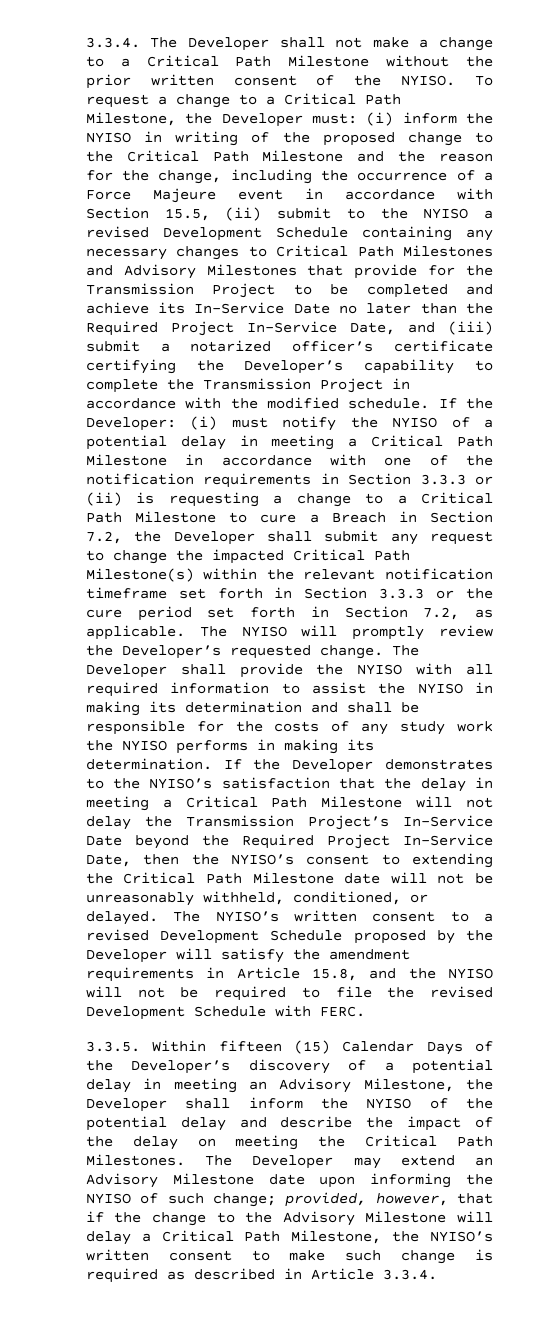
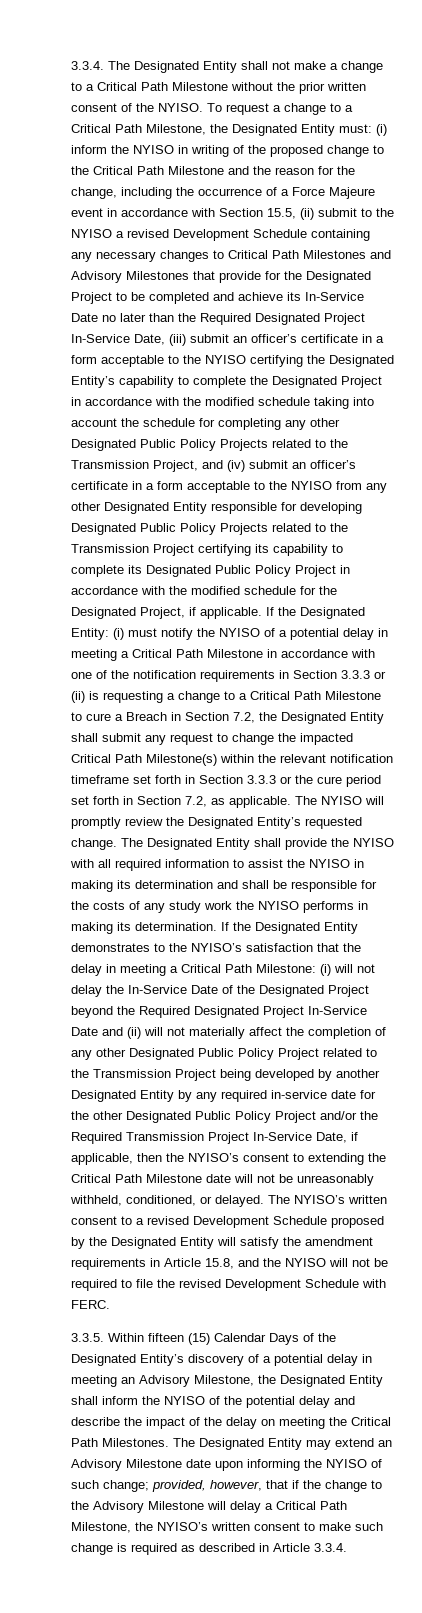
[188,37,270,51] Developer -> [134,61,238,73] Designated Entity
[221,113,303,127] Developer -> [232,124,336,136] Designated Entity
[85,283,194,295] Transmission -> [306,271,372,283] Designated
[170,321,435,336] Project In-Service Date, and -> [255,313,366,325] [71,334,166,345] Designated Project In-Service Date,
[160,340,493,352] [85,359,344,374] a notarized officer’s certificate certifying the Developer’s -> [233,334,385,343] [71,355,395,367] [71,376,116,388] an officer’s certificate in a form acceptable to the NYISO certifying the Designated Entity’s
[202,378,410,393] [85,397,494,409] [85,417,176,431] Transmission Project in accordance with the modified schedule. If the Developer: -> [272,376,383,388] [71,397,375,409] [71,418,341,430] [71,439,349,451] [71,460,357,472] [71,481,388,493] [71,502,363,514] [71,523,349,535] [71,544,344,556] [71,565,351,577] [71,586,338,595] [71,607,366,619] [71,628,110,640] Designated Project in accordance with the modified schedule taking into account the schedule for completing any other Designated Public Policy Projects related to the Transmission Project, and (iv) submit an officer’s certificate in a form acceptable to the NYISO from any other Designated Entity responsible for developing Designated Public Policy Projects related to the Transmission Project certifying its capability to complete its Designated Public Policy Project in accordance with the modified schedule for the Designated Project, if applicable. If the Designated Entity:
[173,531,255,545] Developer -> [281,712,385,724] Designated Entity
[121,645,221,659] Developer’s -> [188,817,302,829] Designated Entity’s
[85,664,167,678] Developer -> [147,838,251,850] Designated Entity
[292,759,374,773] Developer -> [255,922,359,934] Designated Entity
[321,796,403,808] Milestone -> [256,964,332,976] Milestone: (i)
[185,815,493,830] [85,834,493,849] [85,854,131,867] Transmission Project’s In-Service Date beyond the Required Project In-Service Date, -> [128,985,370,997] [71,1006,368,1018] [71,1027,387,1039] [71,1048,378,1060] [71,1069,381,1081] [71,1090,377,1102] [71,1111,379,1123] [71,1132,359,1144] [71,1153,134,1165] In-Service Date of the Designated Project beyond the Required Designated Project In-Service Date and (ii) will not materially affect the completion of any other Designated Public Policy Project related to the Transmission Project being developed by another Designated Entity by any required in-service date for the other Designated Public Policy Project and/or the Required Transmission Project In-Service Date, if applicable,
[85,949,167,963] Developer -> [111,1237,215,1249] Designated Entity
[131,1060,231,1074] Developer’s -> [71,1354,185,1366] Designated Entity’s
[85,1098,167,1112] Developer -> [280,1375,384,1387] Designated Entity
[252,1155,334,1169] Developer -> [199,1438,303,1450] Designated Entity

